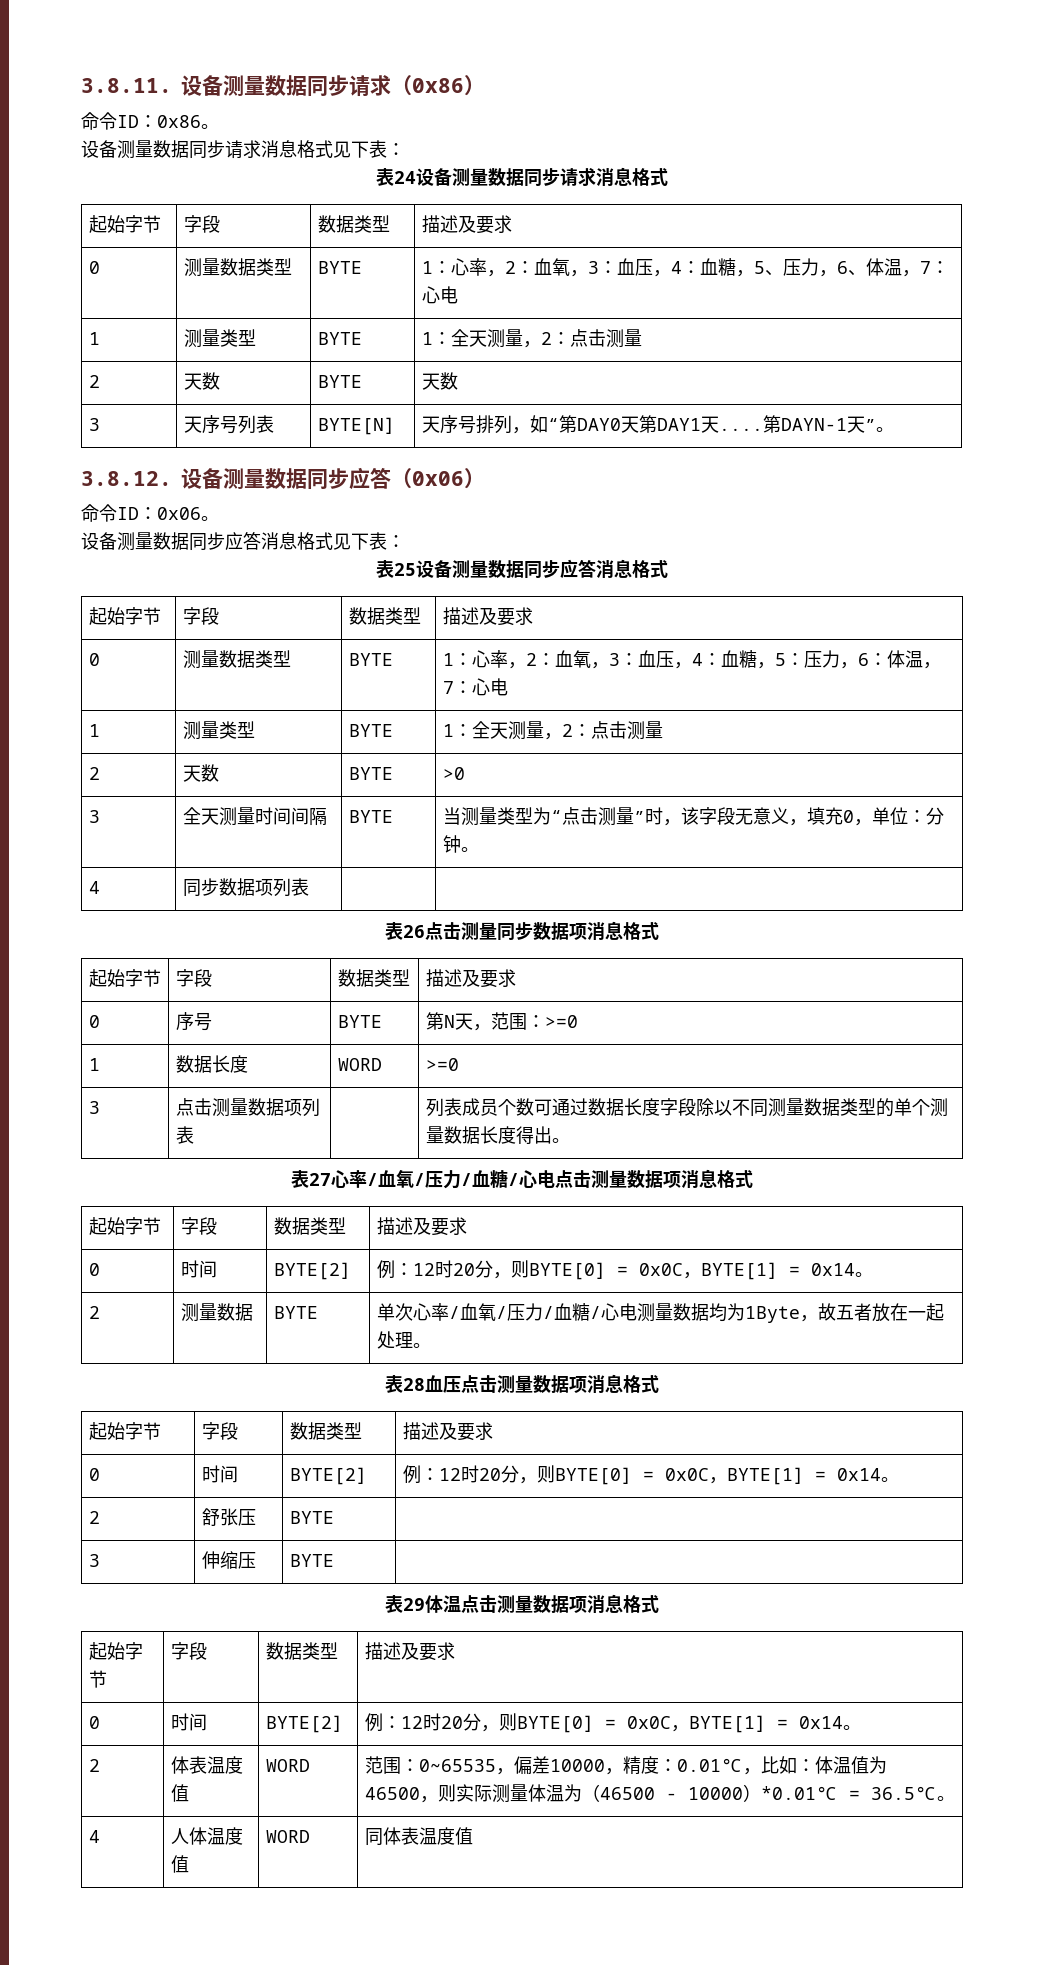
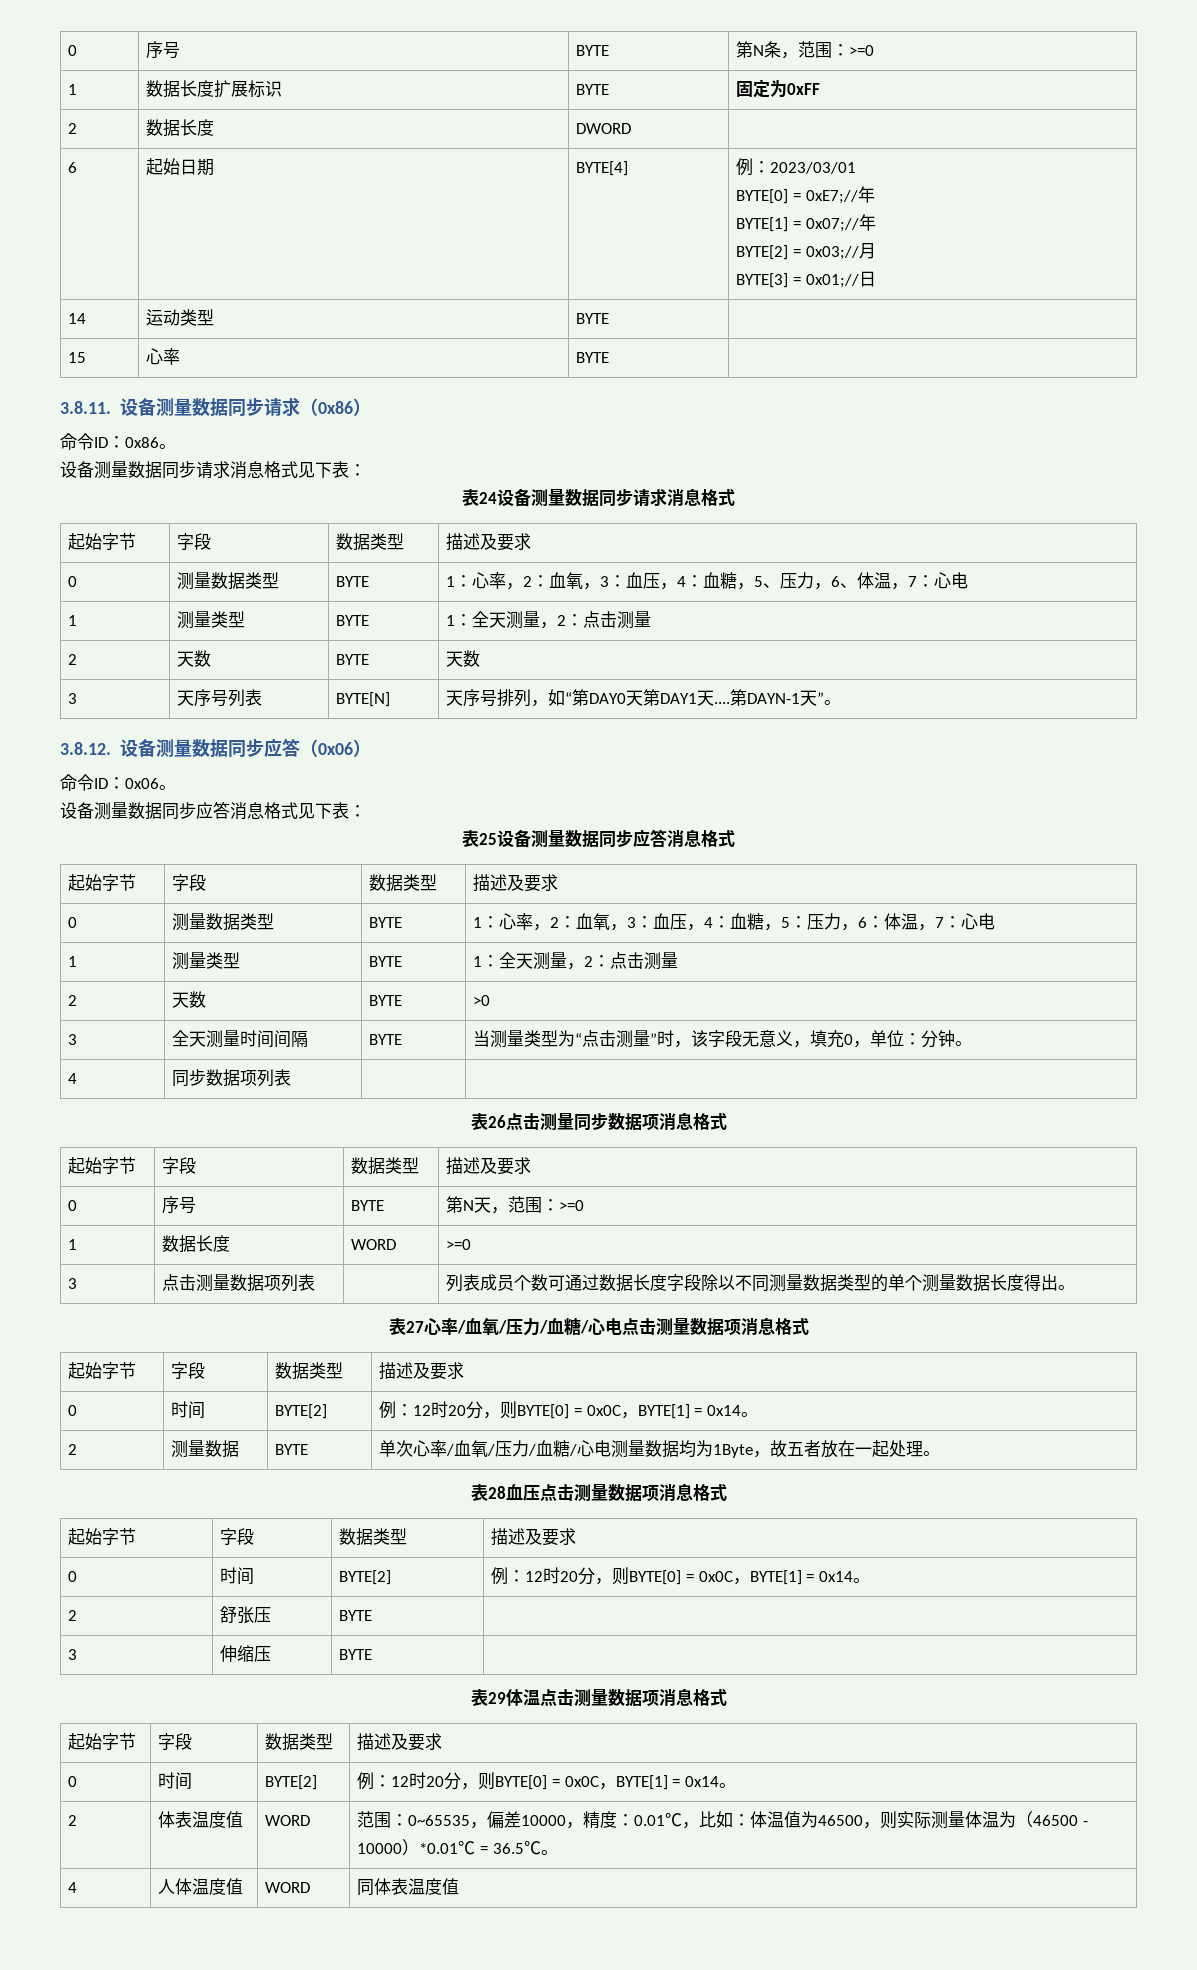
(81, 85) none -> [68,45,78,56] [146,41,181,59] [576,45,610,56] [736,41,875,59] [68,84,78,95] [146,80,283,98] [576,84,610,95] [736,80,821,98] [68,123,78,134] [146,119,215,137] [576,123,632,134] [68,162,78,173] [146,158,215,176] [576,161,629,176] [736,158,857,176] [736,186,875,204] [736,214,876,232] [736,243,876,260] [736,271,876,288] [68,313,87,324] [146,309,215,326] [576,313,610,324] [68,352,87,363] [146,348,181,365] [576,352,610,363] 0 | 序号 | BYTE | 第N条，范围：>=0 // 1 | 数据长度扩展标识 | BYTE | 固定为0xFF // 2 | 数据长度 | DWORD | // 6 | 起始日期 | BYTE[4] | 例：2023/03/01 // BYTE[0] = 0xE7;//年 // BYTE[1] = 0x07;//年 // BYTE[2] = 0x03;//月 // BYTE[3] = 0x01;//日 // 14 | 运动类型 | BYTE | // 15 | 心率 | BYTE | //

